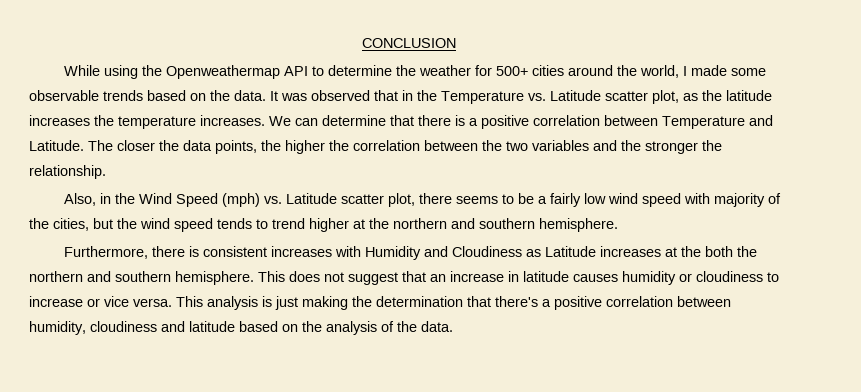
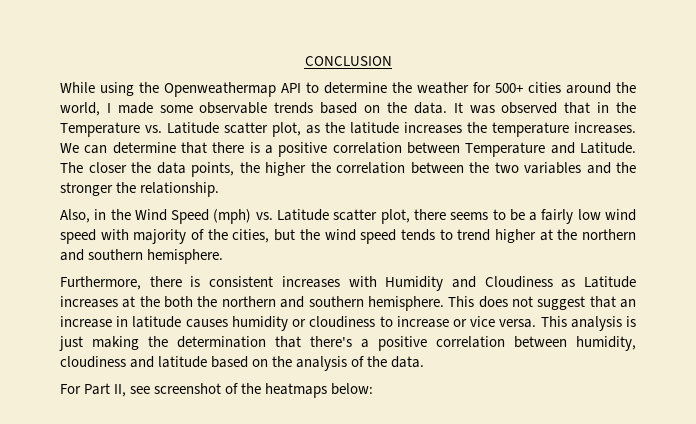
(453, 326) none -> [60,383,374,398] // For Part II, see screenshot of the heatmaps below:

